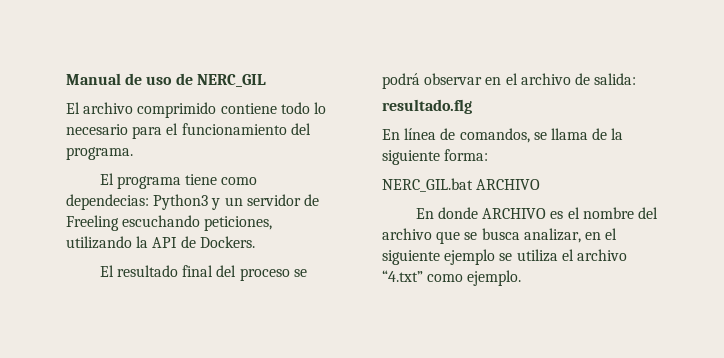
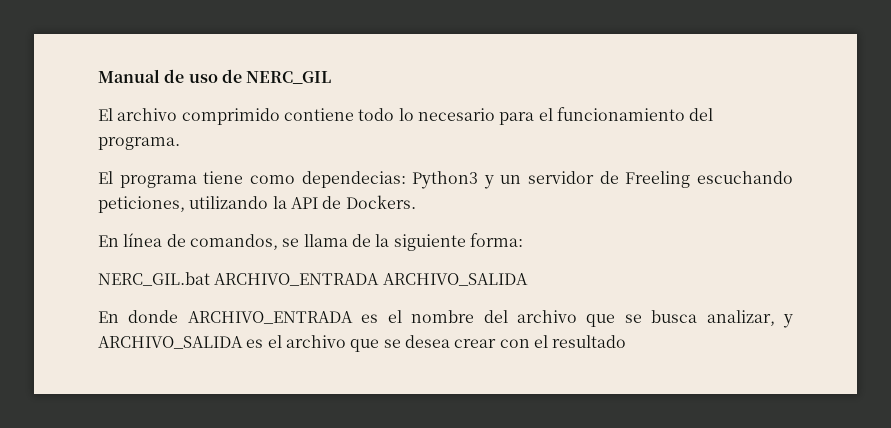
[99,265,307,281] [382,73,637,89] [382,99,472,114] // El resultado final del proceso se podrá observar en el archivo de salida: // resultado.flg -> (416, 202) none
[476,179,541,190] ARCHIVO -> [214,273,528,286] ARCHIVO_ENTRADA ARCHIVO_SALIDA
[482,208,547,219] ARCHIVO -> [187,311,353,324] ARCHIVO_ENTRADA
[584,228,618,240] [382,249,627,265] [382,270,522,286] en el siguiente ejemplo se utiliza el archivo “4.txt” como ejemplo. -> [783,314,793,328] [98,335,627,352] y ARCHIVO_SALIDA es el archivo que se desea crear con el resultado

